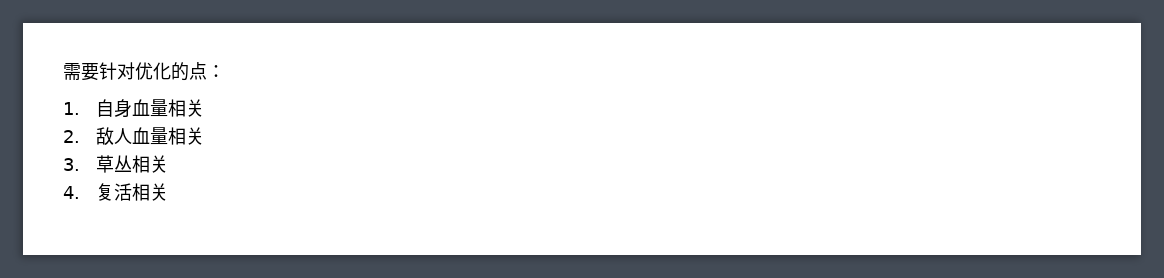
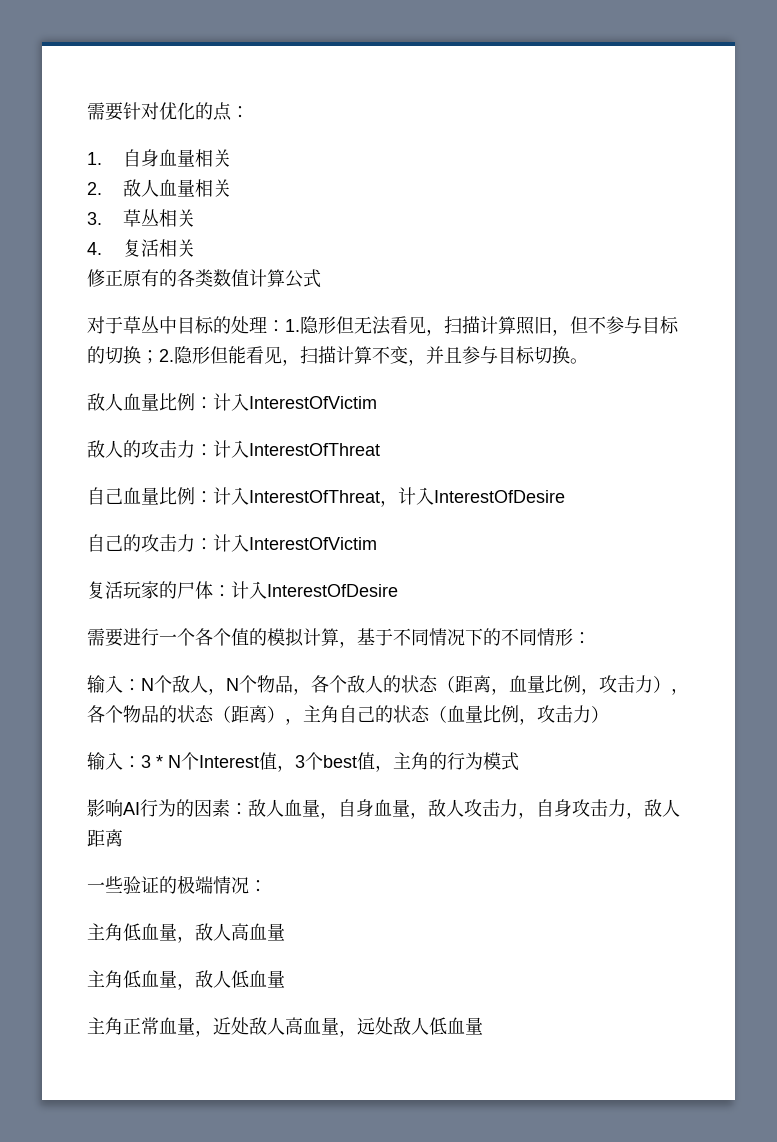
(169, 192) none -> [87,269,321,288] [87,316,679,336] [87,346,588,366] [87,393,377,411] [87,440,380,458] [87,487,565,507] [87,534,377,552] [87,581,398,599] [87,628,591,648] [87,675,689,695] [87,705,609,725] [87,752,519,772] [87,799,680,819] [87,829,123,847] [87,875,267,894] [87,923,285,943] [87,970,285,990] [87,1017,483,1037] // 修正原有的各类数值计算公式 // 对于草丛中目标的处理：1.隐形但无法看见，扫描计算照旧，但不参与目标的切换；2.隐形但能看见，扫描计算不变，并且参与目标切换。 // 敌人血量比例：计入InterestOfVictim // 敌人的攻击力：计入InterestOfThreat // 自己血量比例：计入InterestOfThreat，计入InterestOfDesire // 自己的攻击力：计入InterestOfVictim // 复活玩家的尸体：计入InterestOfDesire // 需要进行一个各个值的模拟计算，基于不同情况下的不同情形： // 输入：N个敌人，N个物品，各个敌人的状态（距离，血量比例，攻击力），各个物品的状态（距离），主角自己的状态（血量比例，攻击力） // 输入：3 * N个Interest值，3个best值，主角的行为模式 // 影响AI行为的因素：敌人血量，自身血量，敌人攻击力，自身攻击力，敌人距离 // 一些验证的极端情况： // 主角低血量，敌人高血量 // 主角低血量，敌人低血量 // 主角正常血量，近处敌人高血量，远处敌人低血量

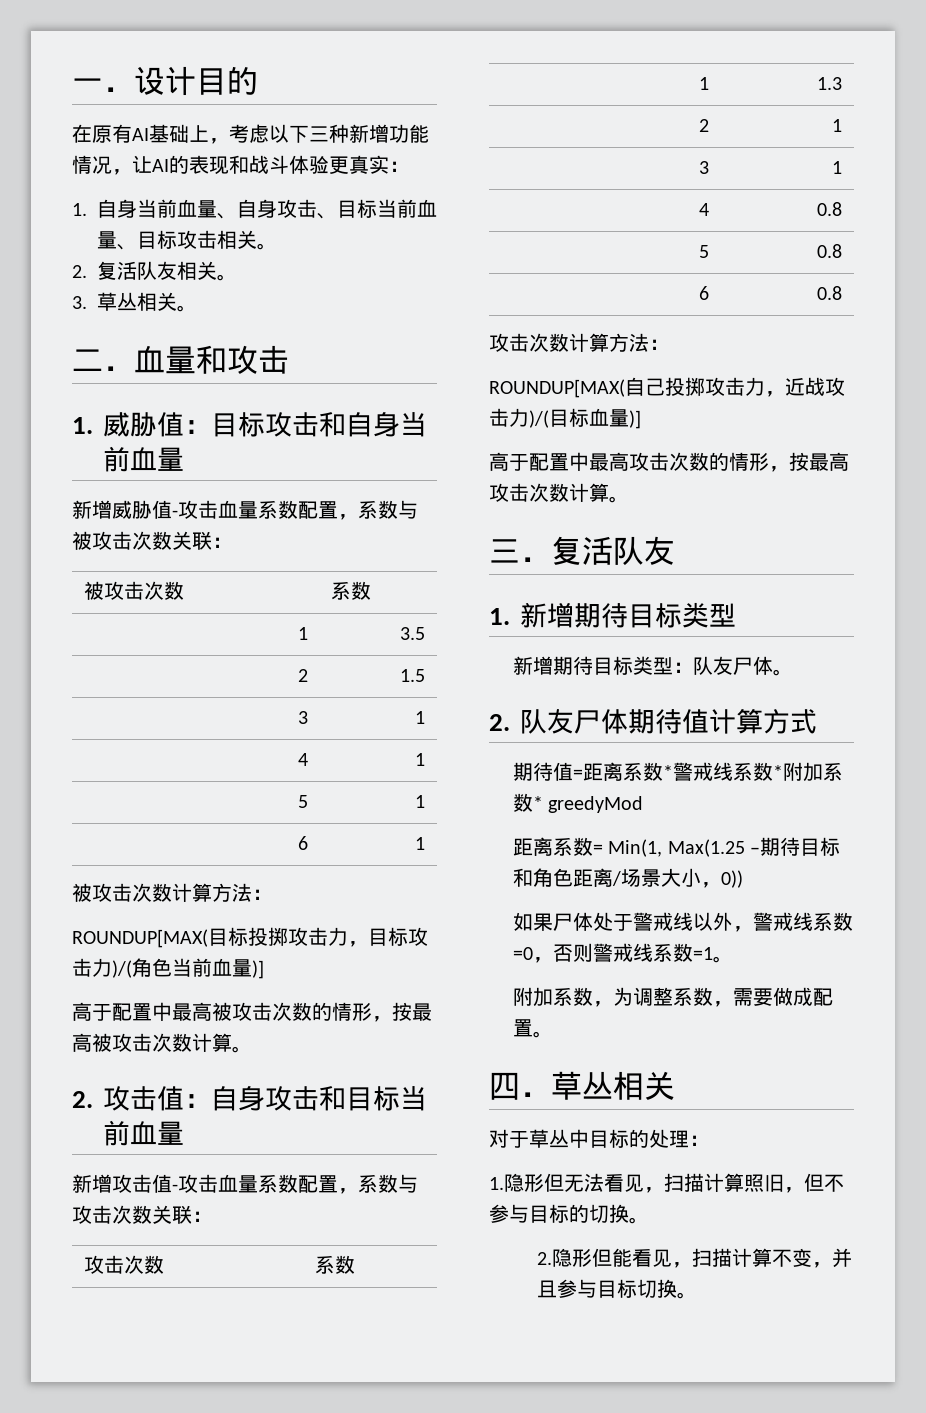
[87,102,249,121] [87,149,231,167] [87,179,231,197] 需要针对优化的点： // 1.自身血量相关 // 2.敌人血量相关 -> [72,66,258,96] [72,124,429,144] [72,155,409,175] [72,199,437,219] [97,230,277,250] [72,261,237,281] 一．设计目的 // 在原有AI基础上，考虑以下三种新增功能情况，让AI的表现和战斗体验更真实： // 1.自身当前血量、自身攻击、目标当前血量、目标攻击相关。 // 2.复活队友相关。
[87,239,195,257] [87,269,321,288] // 4.复活相关 // 修正原有的各类数值计算公式 -> [177,305,197,312] [72,345,289,374] [72,411,427,437] [103,446,184,472] [72,500,418,520] [72,531,232,550] [83,581,184,600] [330,581,371,600] [298,627,309,640] [400,627,426,640] [298,669,309,682] [400,669,426,682] [298,711,309,724] [415,711,426,724] [298,753,309,766] [415,753,426,766] [298,795,309,808] [415,795,426,808] [298,836,309,850] [415,837,426,850] [72,883,272,902] [72,927,428,948] [72,958,264,979] [72,1002,432,1022] [72,1033,252,1053] [72,1085,427,1111] [103,1120,184,1146] [72,1174,418,1194] [72,1205,212,1224] [83,1255,164,1274] [314,1255,355,1274] [699,77,710,90] [817,77,843,90] [699,119,710,132] [832,119,843,132] [699,161,710,174] [832,161,843,174] [699,203,710,216] [817,202,843,216] [699,245,710,258] [817,244,843,258] [699,286,710,300] [817,286,843,300] [489,333,669,352] [489,377,845,398] [489,408,641,429] [489,452,849,472] [489,483,629,503] [489,536,675,566] [489,602,736,628] [512,656,793,676] [489,708,817,734] [512,762,843,782] [512,793,644,813] [512,837,841,857] [512,868,743,888] [512,912,853,932] [512,943,733,963] [512,987,833,1007] [512,1019,553,1038] [489,1071,675,1100] 。 // 二．血量和攻击 // 1.威胁值：目标攻击和自身当前血量 // 新增威胁值-攻击血量系数配置，系数与被攻击次数关联： // 被攻击次数 | 系数 // 1 | 3.5 // 2 | 1.5 // 3 | 1 // 4 | 1 // 5 | 1 // 6 | 1 // 被攻击次数计算方法： // ROUNDUP[MAX(目标投掷攻击力，目标攻击力)/(角色当前血量)] // 高于配置中最高被攻击次数的情形，按最高被攻击次数计算。 // 2.攻击值：自身攻击和目标当前血量 // 新增攻击值-攻击血量系数配置，系数与攻击次数关联： // 攻击次数 | 系数 // 1 | 1.3 // 2 | 1 // 3 | 1 // 4 | 0.8 // 5 | 0.8 // 6 | 0.8 // 攻击次数计算方法： // ROUNDUP[MAX(自己投掷攻击力，近战攻击力)/(目标血量)] // 高于配置中最高攻击次数的情形，按最高攻击次数计算。 // 三．复活队友 // 1.新增期待目标类型 // 新增期待目标类型：队友尸体。 // 2.队友尸体期待值计算方式 // 期待值=距离系数*警戒线系数*附加系数* greedyMod // 距离系数= Min(1, Max(1.25 –期待目标和角色距离/场景大小，0)) // 如果尸体处于警戒线以外，警戒线系数=0，否则警戒线系数=1。 // 附加系数，为调整系数，需要做成配置。 // 四．草丛相关
(285, 326) none -> (709, 1140) //
[141,350,159,364] ； -> [629,1217,649,1224] 。 //
[87,393,377,411] [87,440,380,458] [87,487,565,507] [87,534,377,552] [87,581,398,599] [87,628,591,648] [87,675,689,695] [87,705,609,725] [87,752,519,772] [87,799,680,819] [87,829,123,847] [87,875,267,894] [87,923,285,943] [87,970,285,990] [87,1017,483,1037] // 敌人血量比例：计入InterestOfVictim // 敌人的攻击力：计入InterestOfThreat // 自己血量比例：计入InterestOfThreat，计入InterestOfDesire // 自己的攻击力：计入InterestOfVictim // 复活玩家的尸体：计入InterestOfDesire // 需要进行一个各个值的模拟计算，基于不同情况下的不同情形： // 输入：N个敌人，N个物品，各个敌人的状态（距离，血量比例，攻击力），各个物品的状态（距离），主角自己的状态（血量比例，攻击力） // 输入：3 * N个Interest值，3个best值，主角的行为模式 // 影响AI行为的因素：敌人血量，自身血量，敌人攻击力，自身攻击力，敌人距离 // 一些验证的极端情况： // 主角低血量，敌人高血量 // 主角低血量，敌人低血量 // 主角正常血量，近处敌人高血量，远处敌人低血量 -> (697, 1295) none

